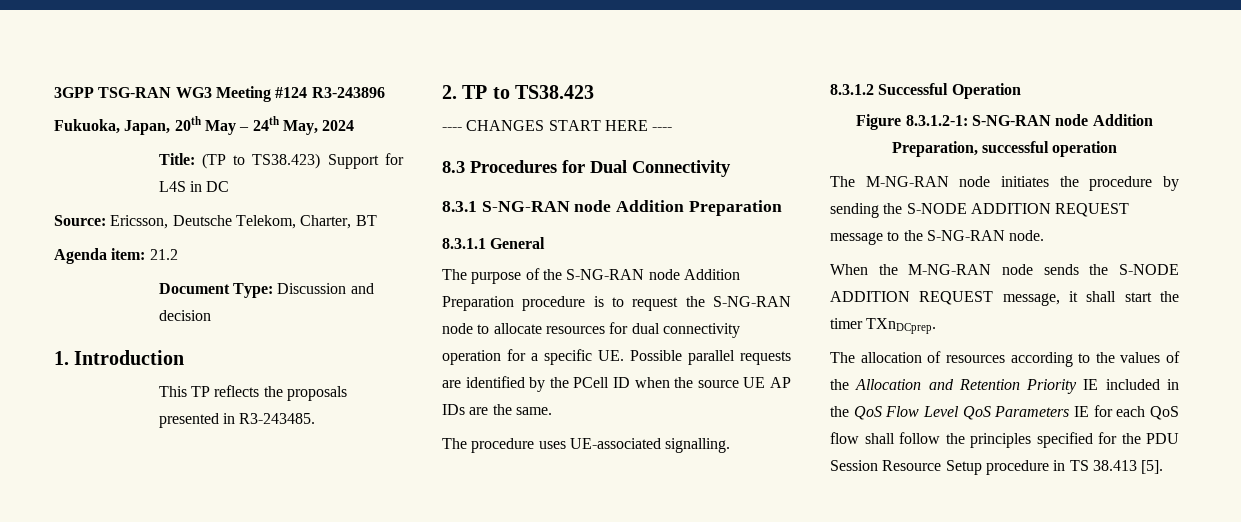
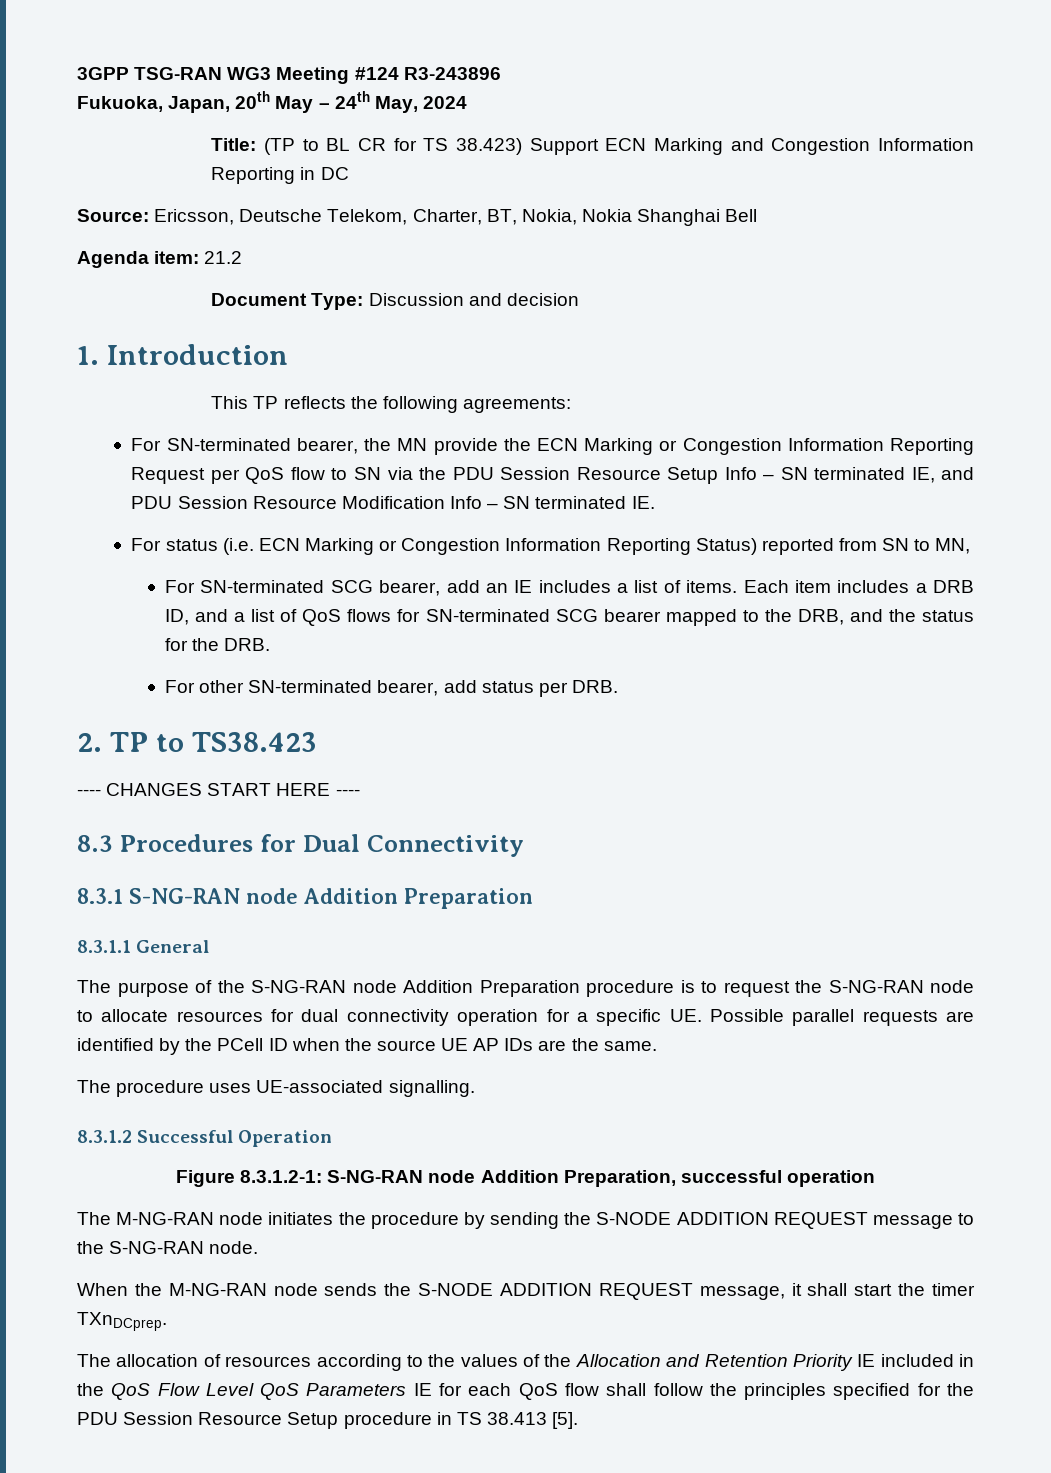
[252,153,404,169] [158,181,186,192] TS38.423) Support for L4S -> [326,138,974,155] [211,167,296,184] BL CR for TS 38.423) Support ECN Marking and Congestion Information Reporting
[355,215,377,226] BT -> [486,209,758,226] BT, Nokia, Nokia Shanghai Bell
[286,386,347,401] [158,413,316,428] proposals presented in R3-243485. -> [382,396,572,413] [131,438,975,455] [131,467,975,484] [131,496,655,509] [131,538,971,555] [165,580,974,596] [165,609,974,626] [165,638,271,651] [165,680,618,697] following agreements: // For SN-terminated bearer, the MN provide the ECN Marking or Congestion Information Reporting Request per QoS flow to SN via the PDU Session Resource Setup Info – SN terminated IE, and PDU Session Resource Modification Info – SN terminated IE. // For status (i.e. ECN Marking or Congestion Information Reporting Status) reported from SN to MN, // For SN-terminated SCG bearer, add an IE includes a list of items. Each item includes a DRB ID, and a list of QoS flows for SN-terminated SCG bearer mapped to the DRB, and the status for the DRB. // For other SN-terminated bearer, add status per DRB.

